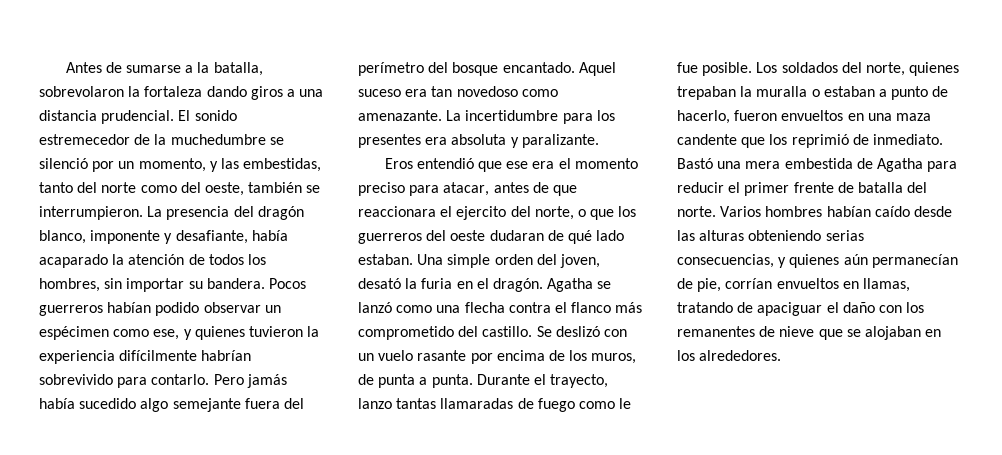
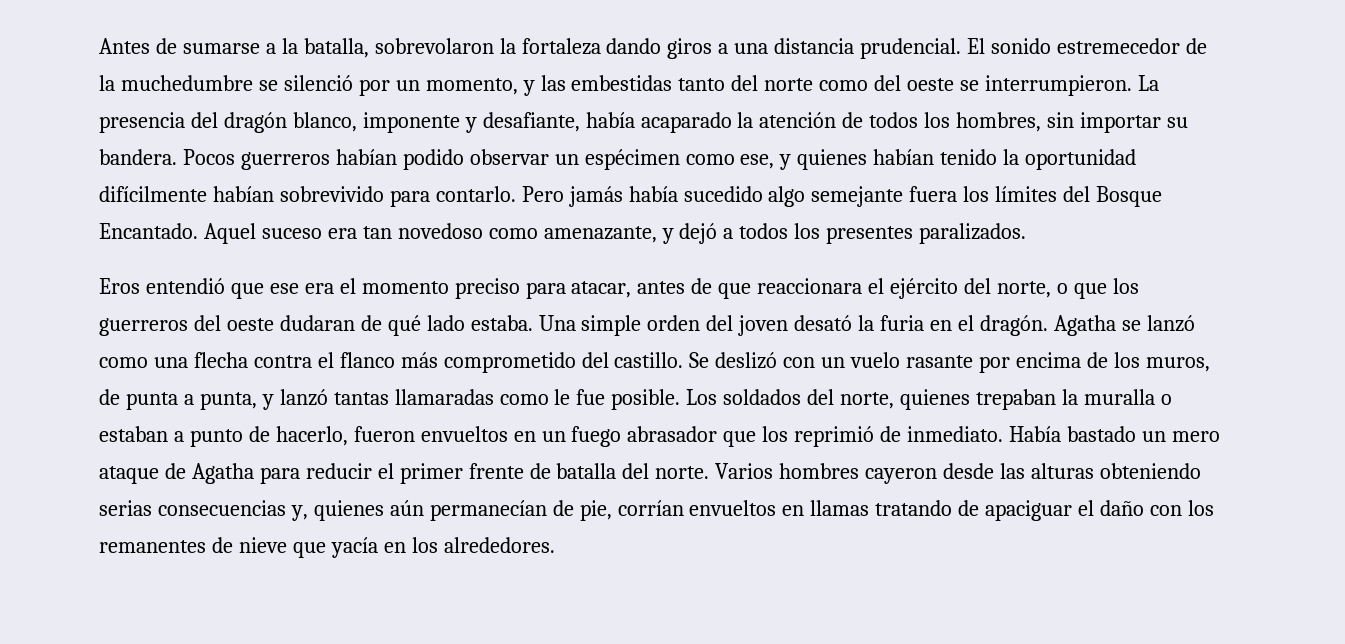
[243,158,322,172] embestidas, -> [571,75,673,91] embestidas
[204,182,303,196] oeste, también -> [907,78,955,91] oeste
[248,326,320,337] [39,350,252,364] tuvieron la experiencia difícilmente habrían -> [873,149,1137,170] [99,186,274,202] habían tenido la oportunidad difícilmente habían
[283,398,304,409] [358,62,575,76] del perímetro del bosque encantado. -> [963,186,1163,207] [99,223,198,239] los límites del Bosque Encantado.
[358,110,615,124] [358,134,599,148] amenazante. La incertidumbre para los presentes era absoluta y paralizante. -> [543,223,1027,244] amenazante, y dejó a todos los presentes paralizados.
[456,206,507,220] ejercito -> [890,278,959,299] ejército
[358,254,413,265] estaban. -> [470,315,533,331] estaba.
[559,254,600,268] joven, -> [738,315,789,336] joven
[431,374,609,388] [358,398,575,412] punta. Durante el trayecto, lanzo tantas llamaradas de fuego -> [199,389,494,410] punta, y lanzó tantas llamaradas
[867,113,931,121] [677,134,737,145] una maza candente -> [541,426,718,447] un fuego abrasador
[677,158,853,169] Bastó una mera embestida -> [1009,426,1220,442] [99,466,159,484] Había bastado un mero ataque
[826,206,910,217] habían caído -> [865,468,938,484] cayeron
[677,254,787,268] consecuencias, y -> [157,500,308,521] consecuencias y,
[862,278,910,292] llamas, -> [810,500,870,516] llamas
[846,326,921,340] se alojaban -> [330,537,378,558] yacía

